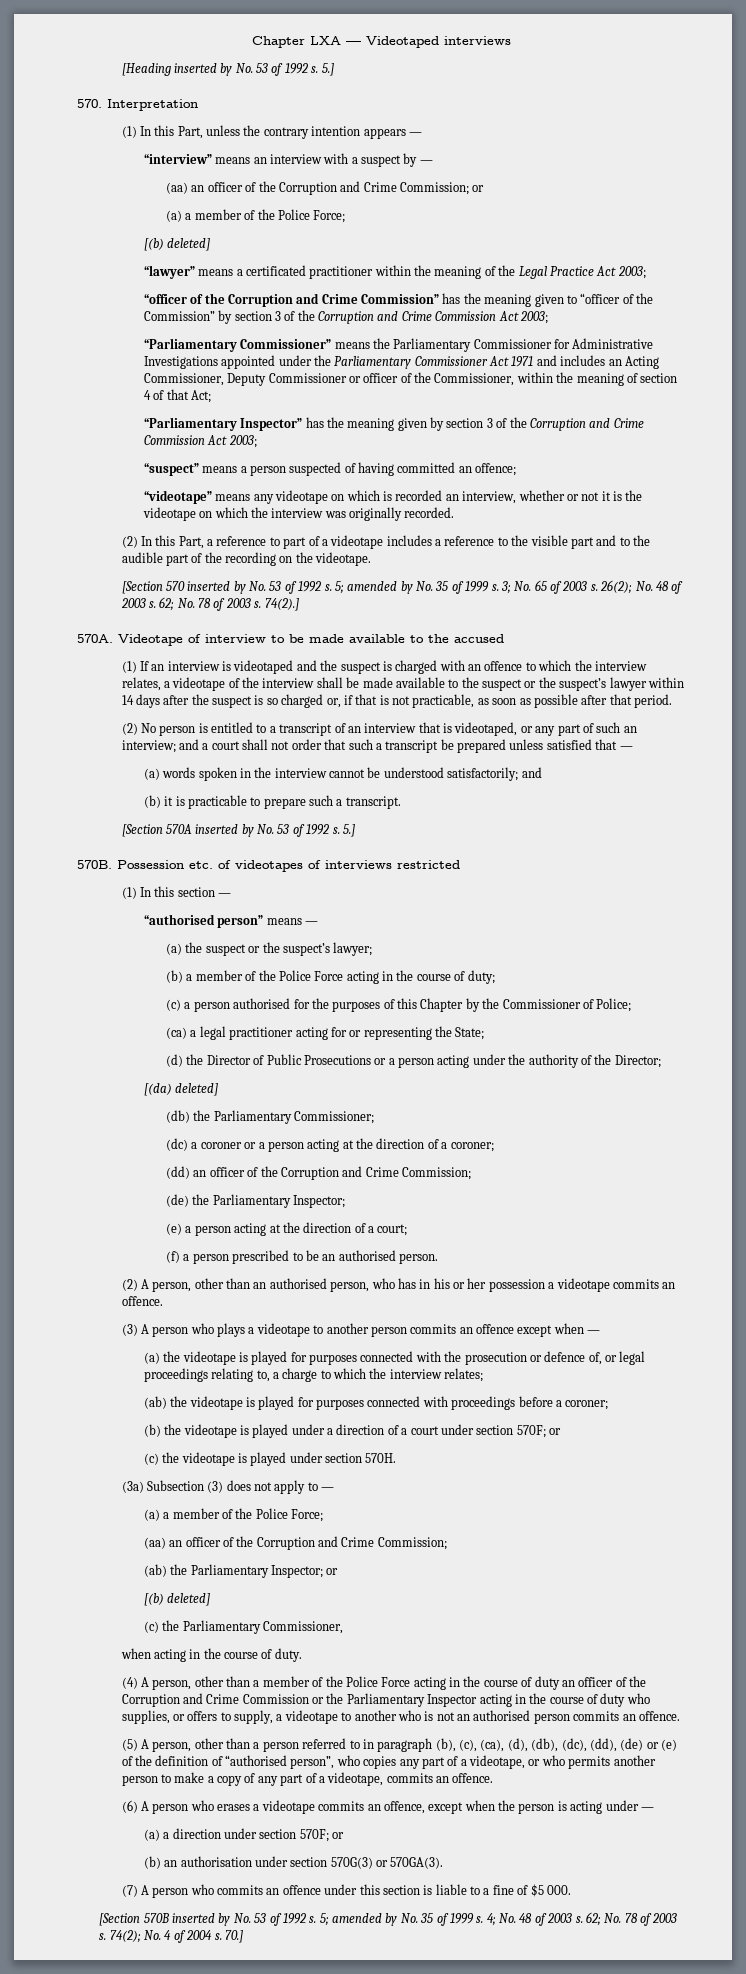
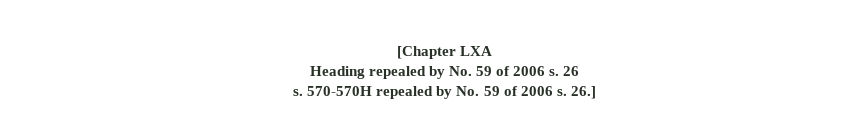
[251,36,305,48] Chapter -> [396,46,456,59] [Chapter
[345,36,511,48] [121,63,334,76] [77,99,198,111] [121,125,422,139] [143,153,433,167] [166,181,485,195] [166,209,346,223] [143,238,211,251] [143,265,646,279] [143,293,654,307] [143,310,548,324] [143,338,654,352] [143,355,659,369] [143,372,678,386] [143,389,211,403] [143,417,644,431] [143,435,257,448] [143,462,517,476] [143,490,643,504] [142,507,455,521] [121,535,651,549] [121,552,372,566] [121,580,684,594] [120,597,299,611] [77,634,504,646] [121,660,647,674] [121,677,684,691] [121,694,673,708] [121,722,637,736] [121,739,633,753] [143,767,542,781] [143,795,401,809] [121,824,355,837] [77,860,460,872] [121,886,232,899] [143,914,318,928] [166,942,373,956] [166,970,495,984] [166,998,632,1012] [166,1026,485,1040] [166,1054,661,1068] [143,1083,219,1096] [166,1110,375,1124] [166,1138,494,1152] [166,1166,472,1180] [166,1194,346,1208] [166,1222,408,1236] [166,1250,439,1264] [121,1278,676,1292] [121,1296,163,1306] [121,1323,601,1337] [143,1351,646,1365] [143,1368,484,1382] [143,1396,609,1410] [143,1424,562,1438] [143,1452,397,1466] [121,1480,335,1494] [143,1508,324,1522] [143,1536,447,1550] [143,1564,339,1578] [143,1593,211,1606] [143,1620,343,1634] [120,1648,302,1662] [121,1676,647,1690] [121,1693,650,1707] [121,1710,680,1724] [121,1738,678,1752] [121,1755,656,1769] [121,1772,494,1786] [121,1800,654,1814] [143,1828,345,1842] [143,1856,444,1869] [121,1884,571,1898] [99,1912,678,1926] [99,1930,243,1943] — Videotaped interviews // [Heading inserted by No. 53 of 1992 s. 5.] // 570. Interpretation // (1) In this Part, unless the contrary intention appears — // “interview” means an interview with a suspect by — // (aa) an officer of the Corruption and Crime Commission; or // (a) a member of the Police Force; // [(b) deleted] // “lawyer” means a certificated practitioner within the meaning of the Legal Practice Act 2003; // “officer of the Corruption and Crime Commission” has the meaning given to “officer of the Commission” by section 3 of the Corruption and Crime Commission Act 2003; // “Parliamentary Commissioner” means the Parliamentary Commissioner for Administrative Investigations appointed under the Parliamentary Commissioner Act 1971 and includes an Acting Commissioner, Deputy Commissioner or officer of the Commissioner, within the meaning of section 4 of that Act; // “Parliamentary Inspector” has the meaning given by section 3 of the Corruption and Crime Commission Act 2003; // “suspect” means a person suspected of having committed an offence; // “videotape” means any videotape on which is recorded an interview, whether or not it is the videotape on which the interview was originally recorded. // (2) In this Part, a reference to part of a videotape includes a reference to the visible part and to the audible part of the recording on the videotape. // [Section 570 inserted by No. 53 of 1992 s. 5; amended by No. 35 of 1999 s. 3; No. 65 of 2003 s. 26(2); No. 48 of 2003 s. 62; No. 78 of 2003 s. 74(2).] // 570A. Videotape of interview to be made available to the accused // (1) If an interview is videotaped and the suspect is charged with an offence to which the interview relates, a videotape of the interview shall be made available to the suspect or the suspect’s lawyer within 14 days after the suspect is so charged or, if that is not practicable, as soon as possible after that period. // (2) No person is entitled to a transcript of an interview that is videotaped, or any part of such an interview; and a court shall not order that such a transcript be prepared unless satisfied that — // (a) words spoken in the interview cannot be understood satisfactorily; and // (b) it is practicable to prepare such a transcript. // [Section 570A inserted by No. 53 of 1992 s. 5.] // 570B. Possession etc. of videotapes of interviews restricted // (1) In this section — // “authorised person” means — // (a) the suspect or the suspect’s lawyer; // (b) a member of the Police Force acting in the course of duty; // (c) a person authorised for the purposes of this Chapter by the Commissioner of Police; // (ca) a legal practitioner acting for or representing the State; // (d) the Director of Public Prosecutions or a person acting under the authority of the Director; // [(da) deleted] // (db) the Parliamentary Commissioner; // (dc) a coroner or a person acting at the direction of a coroner; // (dd) an officer of the Corruption and Crime Commission; // (de) the Parliamentary Inspector; // (e) a person acting at the direction of a court; // (f) a person prescribed to be an authorised person. // (2) A person, other than an authorised person, who has in his or her possession a videotape commits an offence. // (3) A person who plays a videotape to another person commits an offence except when — // (a) the videotape is played for purposes connected with the prosecution or defence of, or legal proceedings relating to, a charge to which the interview relates; // (ab) the videotape is played for purposes connected with proceedings before a coroner; // (b) the videotape is played under a direction of a court under section 570F; or // (c) the videotape is played under section 570H. // (3a) Subsection (3) does not apply to — // (a) a member of the Police Force; // (aa) an officer of the Corruption and Crime Commission; // (ab) the Parliamentary Inspector; or // [(b) deleted] // (c) the Parliamentary Commissioner, // when acting in the course of duty. // (4) A person, other than a member of the Police Force acting in the course of duty an officer of the Corruption and Crime Commission or the Parliamentary Inspector acting in the course of duty who supplies, or offers to supply, a videotape to another who is not an authorised person commits an offence. // (5) A person, other than a person referred to in paragraph (b), (c), (ca), (d), (db), (dc), (dd), (de) or (e) of the definition of “authorised person”, who copies any part of a videotape, or who permits another person to make a copy of any part of a videotape, commits an offence. // (6) A person who erases a videotape commits an offence, except when the person is acting under — // (a) a direction under section 570F; or // (b) an authorisation under section 570G(3) or 570GA(3). // (7) A person who commits an offence under this section is liable to a fine of $5 000. // [Section 570B inserted by No. 53 of 1992 s. 5; amended by No. 35 of 1999 s. 4; No. 48 of 2003 s. 62; No. 78 of 2003 s. 74(2); No. 4 of 2004 s. 70.] -> [309,66,580,79] [293,86,596,99] // Heading repealed by No. 59 of 2006 s. 26 // s. 570-570H repealed by No. 59 of 2006 s. 26.]

